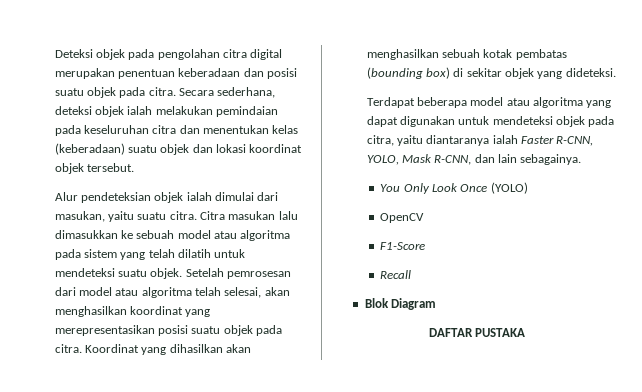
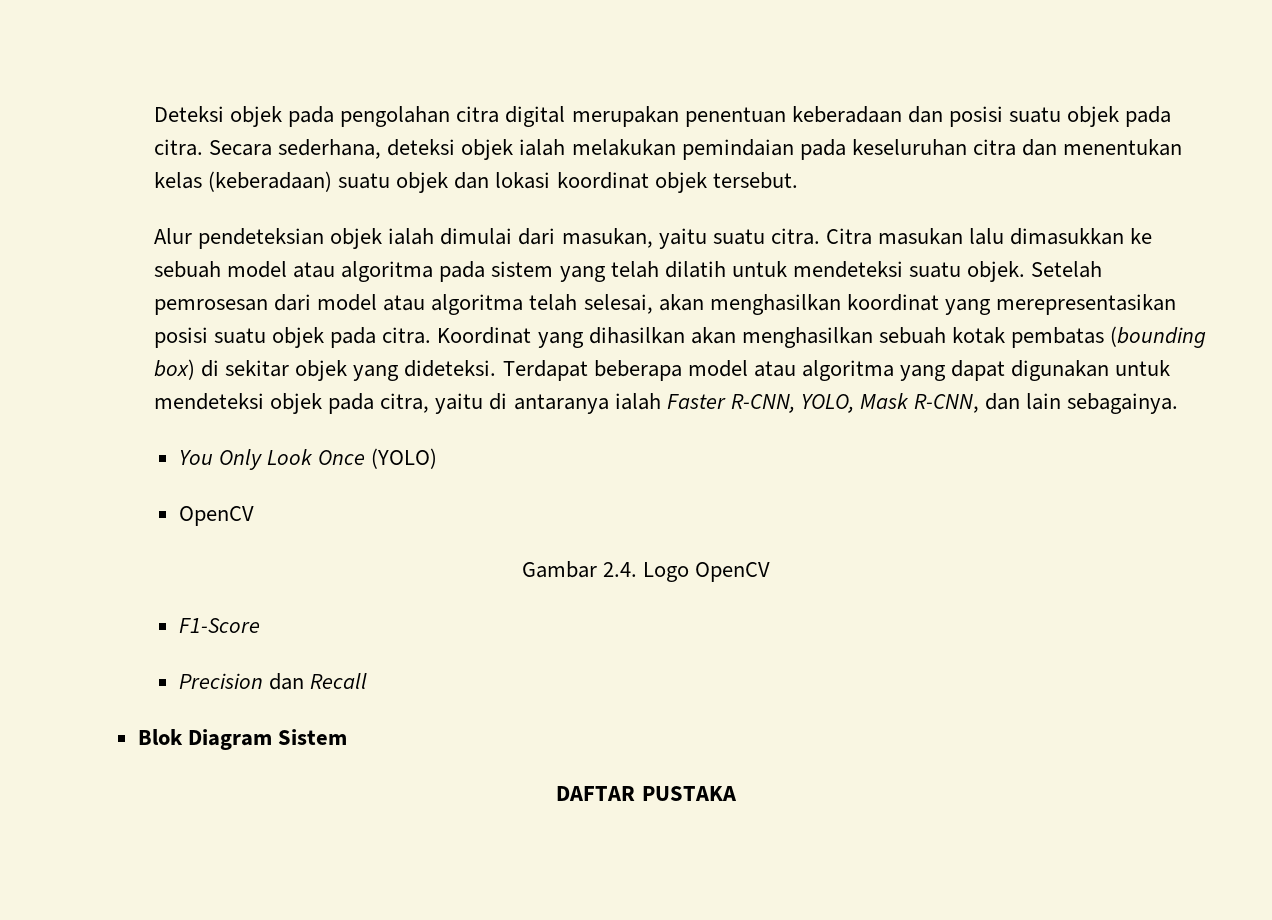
(616, 72) // -> (497, 368) none
[426,135,490,146] diantaranya -> [489,393,609,414] di antaranya
(425, 218) none -> [521,561,771,582] // Gambar 2.4. Logo OpenCV
(426, 246) none -> [178,673,304,690] Precision dan
(436, 304) none -> [278,729,348,745] Sistem

